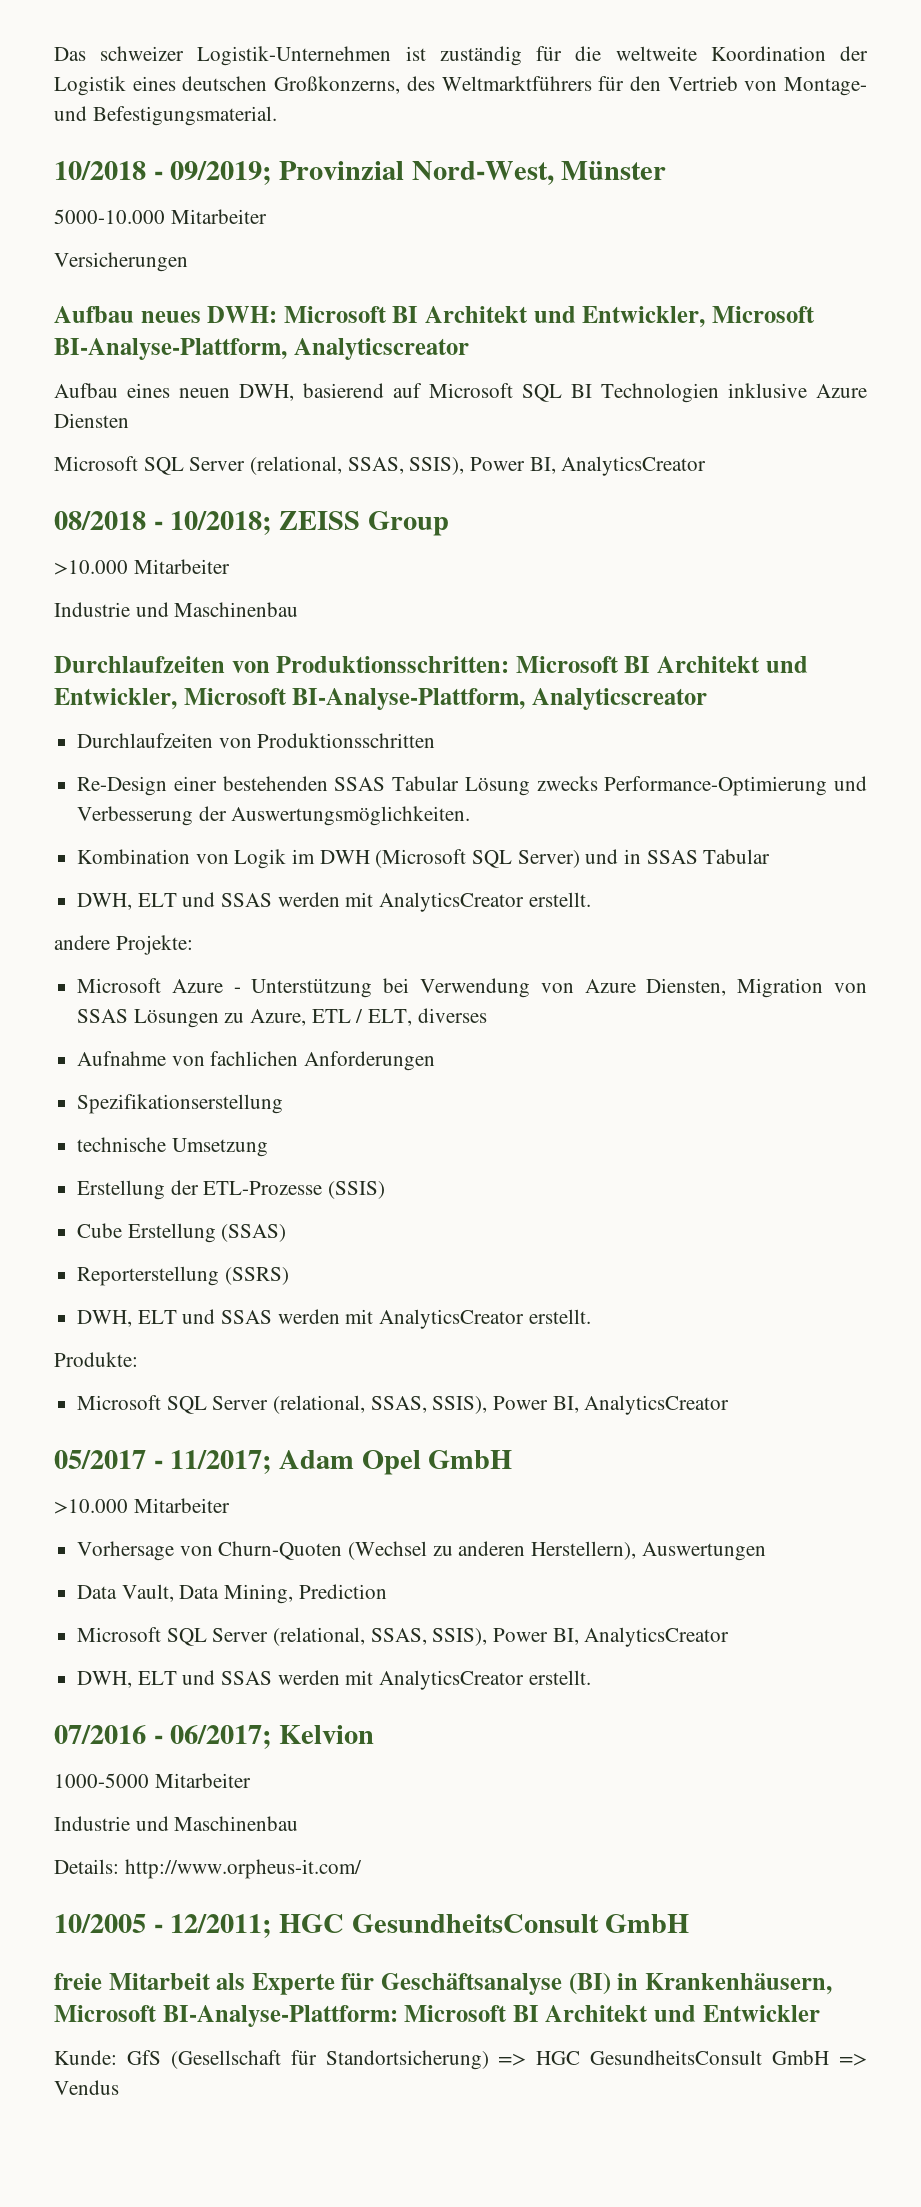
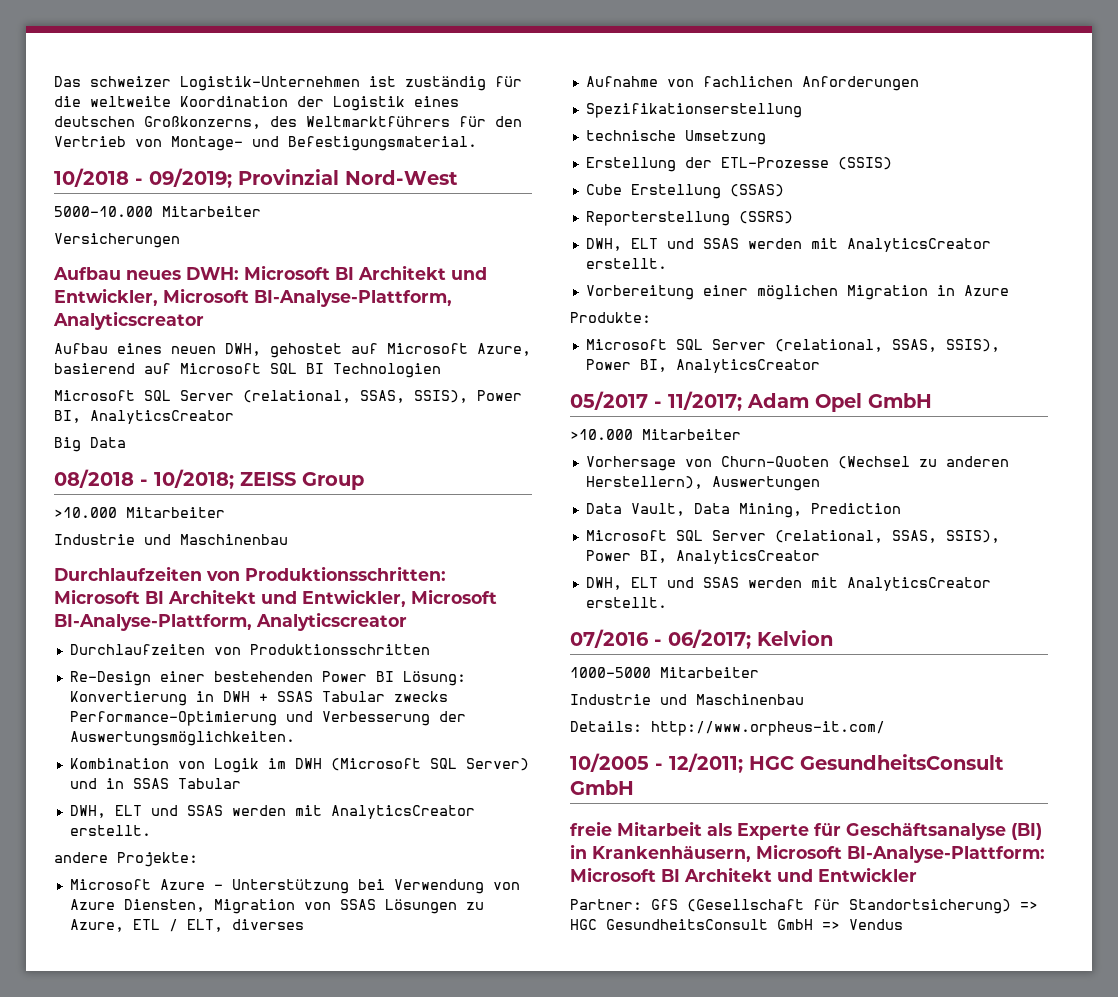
[411,161,667,185] Nord-West, Münster -> [345,170,458,185] Nord-West
(294, 392) none -> [270,343,531,358] gehostet auf Microsoft Azure,
[728,383,867,398] [54,413,129,428] [54,456,707,476] inklusive Azure Diensten // Microsoft SQL Server (relational, SSAS, SSIS), Power BI, AnalyticsCreator -> [54,390,522,403] [54,410,234,424] [54,437,126,452] // Microsoft SQL Server (relational, SSAS, SSIS), Power BI, AnalyticsCreator // Big Data
[334,776,530,796] SSAS Tabular Lösung -> [321,671,466,686] [69,691,385,706] Power BI Lösung: Konvertierung in DWH + SSAS Tabular
(591, 1316) none -> [585,285,1009,300] // Vorbereitung einer möglichen Migration in Azure
[54,2050,117,2065] Kunde: -> [570,899,642,910] Partner:

